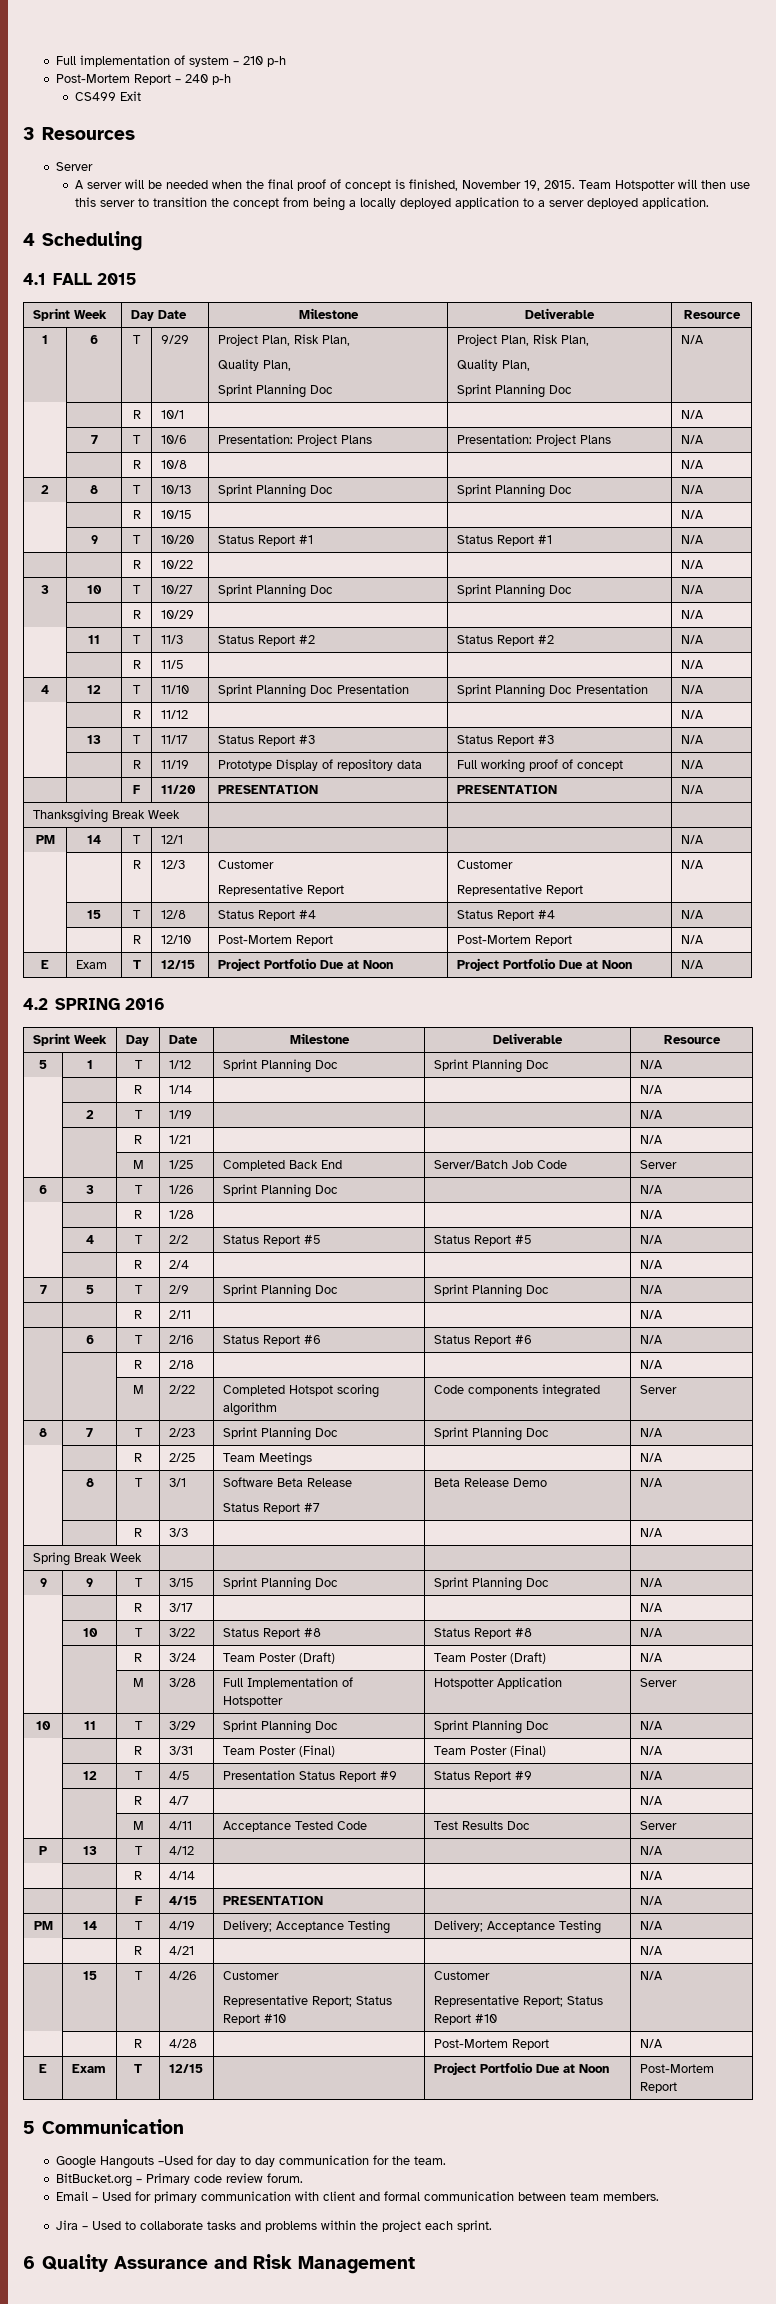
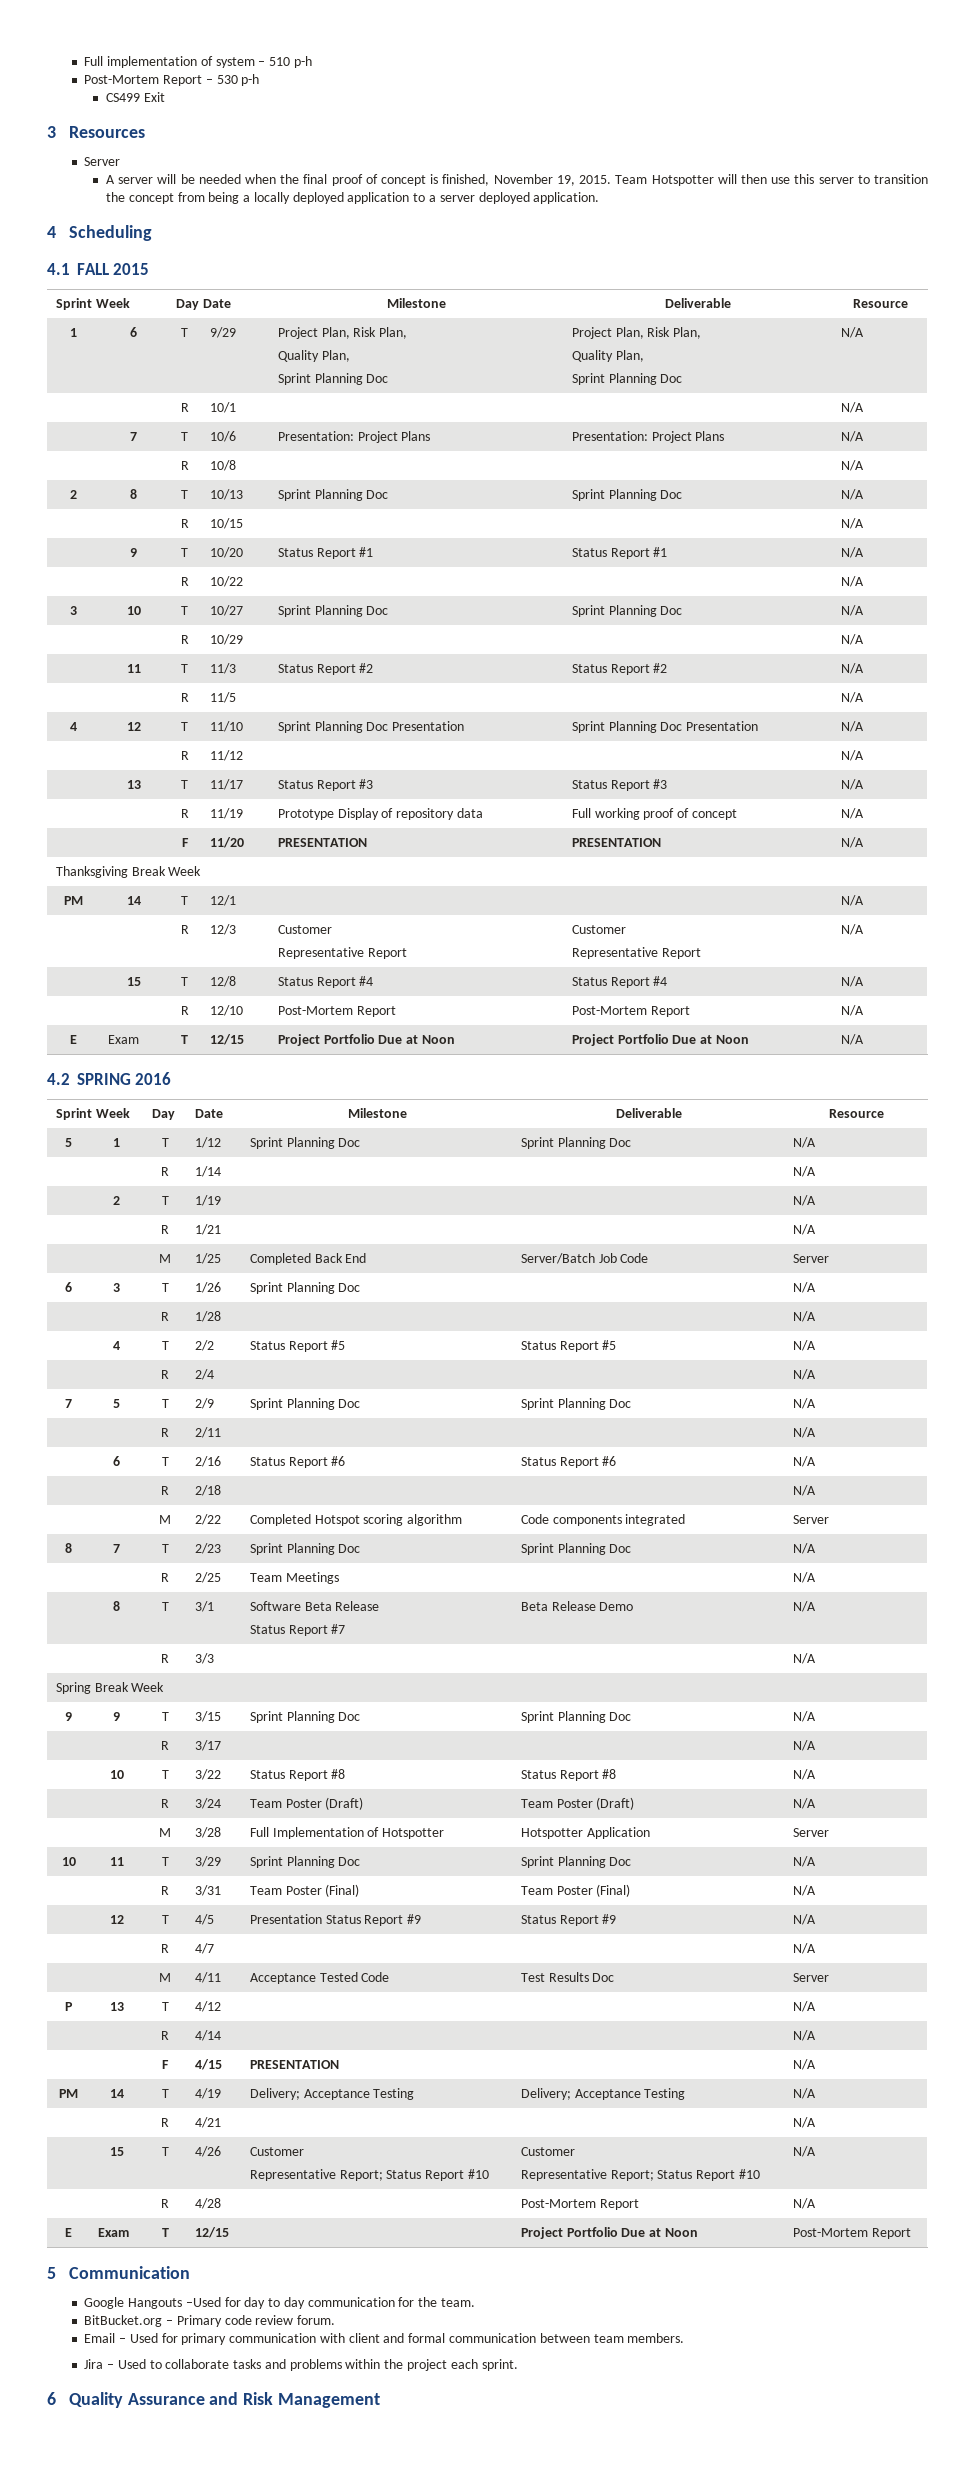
[243,56,264,65] 210 -> [269,57,291,66] 510
[185,74,209,83] 240 -> [216,75,238,84] 530

